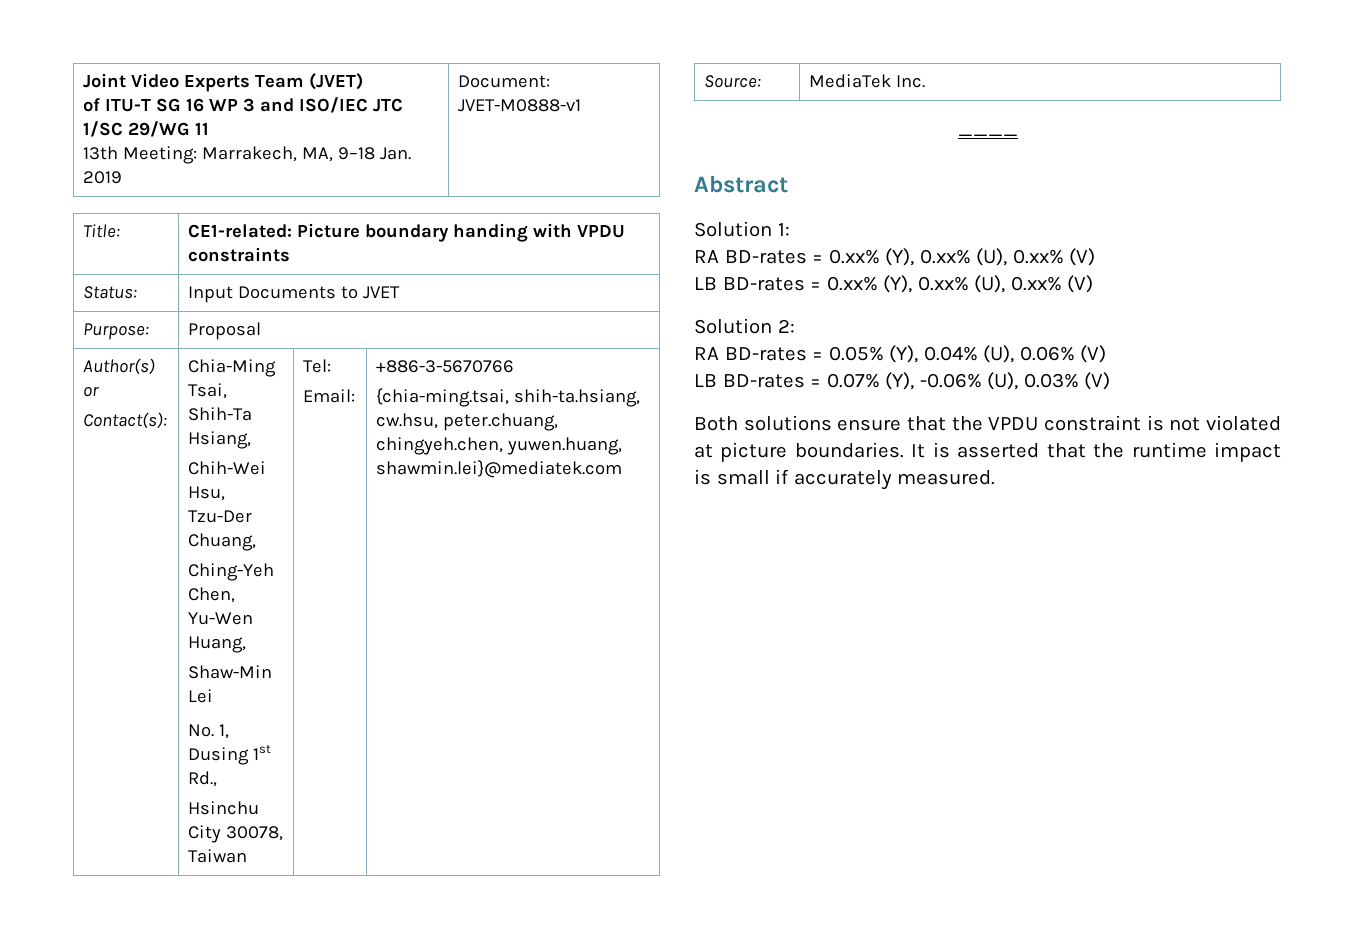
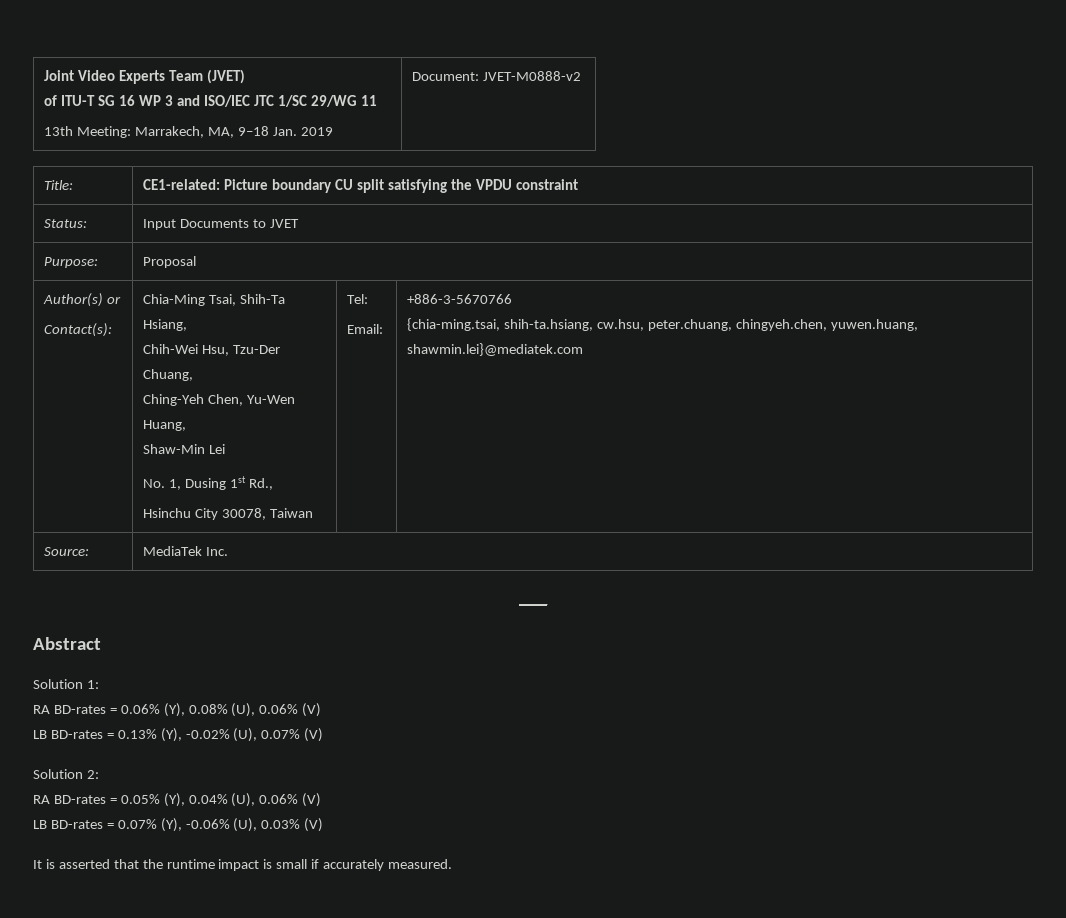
[457,99,581,112] JVET-M0888-v1 -> [483,71,582,81] JVET-M0888-v2
[452,223,625,242] [187,247,290,262] handing with VPDU constraints -> [335,179,578,193] CU split satisfying the VPDU constraint
[828,248,1096,266] [694,275,1062,293] 0.xx% (Y), 0.xx% (U), 0.xx% (V) // LB BD-rates = 0.xx% (Y), 0.xx% (U), 0.xx% -> [120,703,322,717] [33,728,301,742] 0.06% (Y), 0.08% (U), 0.06% (V) // LB BD-rates = 0.13% (Y), -0.02% (U), 0.07%
[694,415,1281,431] [694,442,904,462] Both solutions ensure that the VPDU constraint is not violated at picture boundaries. -> (324, 825) none

